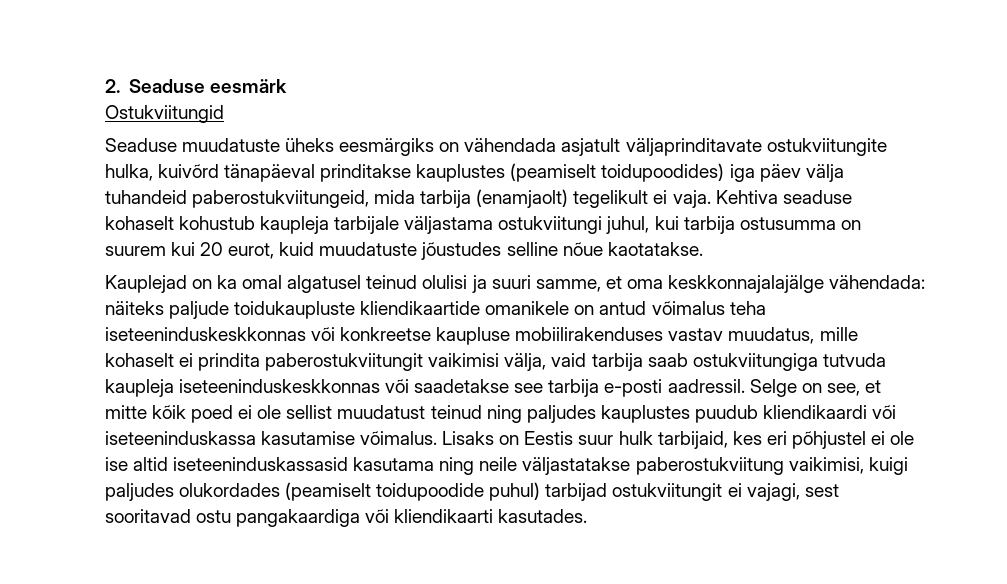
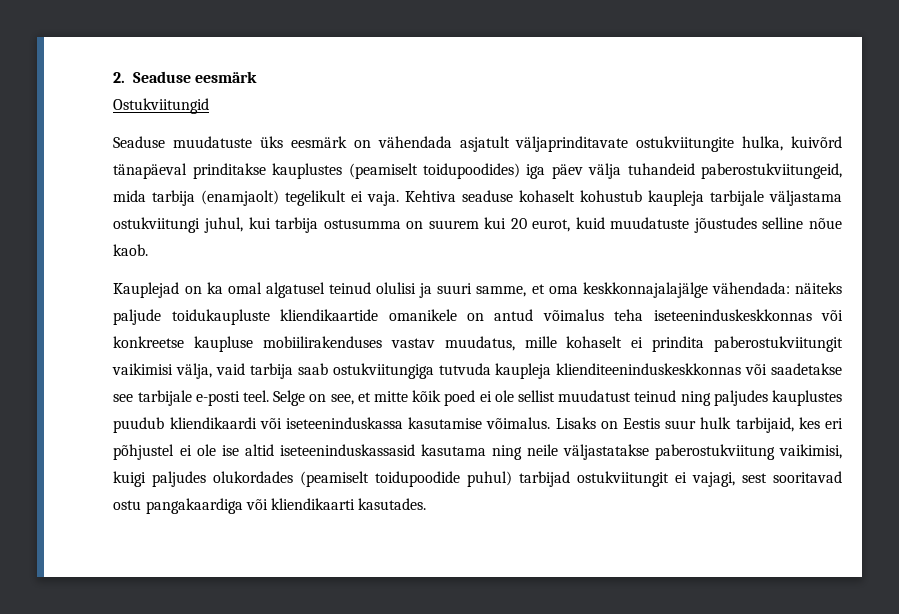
[284,138,435,156] üheks eesmärgiks -> [260,136,348,148] üks eesmärk
[607,242,703,256] kaotatakse. -> [113,244,149,256] kaob.
[178,379,380,393] iseteeninduskeskkonnas -> [556,363,742,375] klienditeeninduskeskkonnas
[548,379,745,397] tarbija e-posti aadressil. -> [137,390,270,406] tarbijale e-posti teel.

